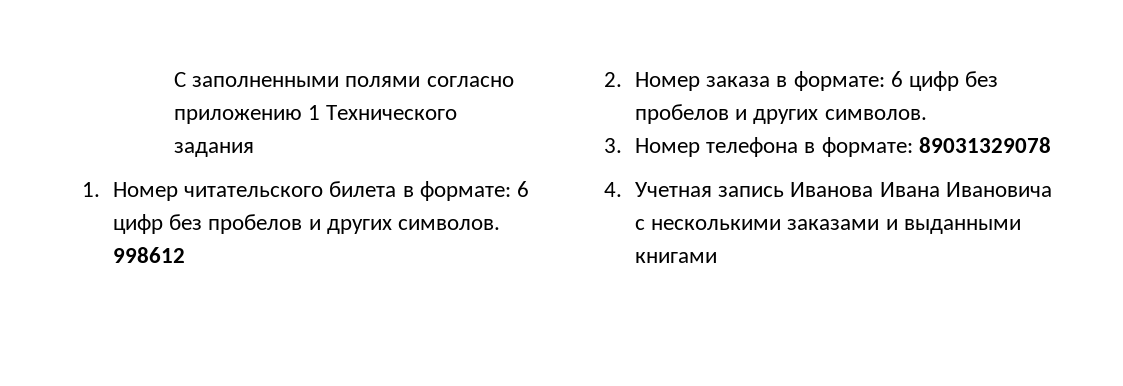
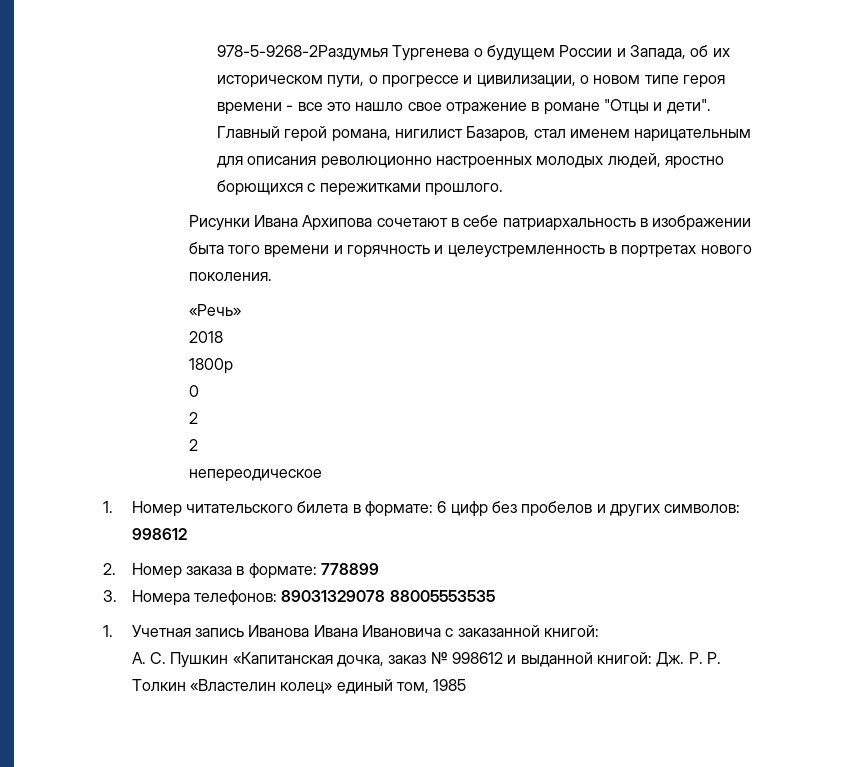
[173,72,514,87] [173,105,458,124] [173,142,254,157] С заполненными полями согласно приложению 1 Технического задания -> [217,45,730,61] [217,75,725,88] [217,99,711,115] [217,126,752,142] [217,153,725,169] [217,180,504,196] [188,215,752,231] [188,242,752,258] [188,272,272,281] [188,304,241,316] [188,331,223,343] [188,358,233,374] [188,385,199,397] [188,412,198,424] [188,439,198,451] [188,469,322,482] 978-5-9268-2Раздумья Тургенева о будущем России и Запада, об их историческом пути, о прогрессе и цивилизации, о новом типе героя времени - все это нашло свое отражение в романе "Отцы и дети". Главный герой романа, нигилист Базаров, стал именем нарицательным для описания революционно настроенных молодых людей, яростно борющихся с пережитками прошлого. // Рисунки Ивана Архипова сочетают в себе патриархальность в изображении быта того времени и горячность и целеустремленность в портретах нового поколения. // «Речь» // 2018 // 1800р // 0 // 2 // 2 // непереодическое
[397,219,500,230] символов. -> [664,504,741,513] символов:
[890,71,999,91] [634,104,927,124] [604,137,913,157] 6 цифр без пробелов и других символов. // 3. Номер телефона в формате: -> [321,563,380,575] [103,590,278,606] 778899 // 3. Номера телефонов:
[604,182,623,197] // 4. -> [389,590,495,602] [103,625,114,637] 88005553535 // 1.
[651,219,1021,234] [634,252,717,263] несколькими заказами и выданными книгами -> [457,625,600,637] [131,652,722,668] [131,679,467,694] заказанной книгой: // А. С. Пушкин «Капитанская дочка, заказ № 998612 и выданной книгой: Дж. Р. Р. Толкин «Властелин колец» единый том, 1985

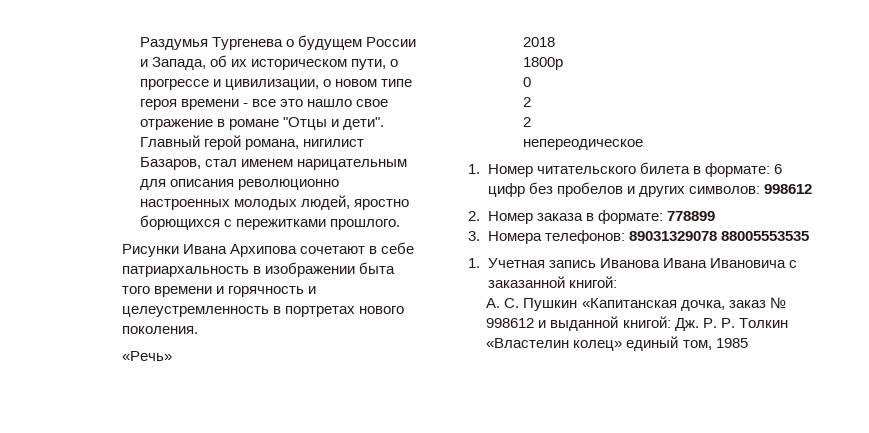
[217,45,389,61] 978-5-9268-2Раздумья -> [139,37,208,50] Раздумья

